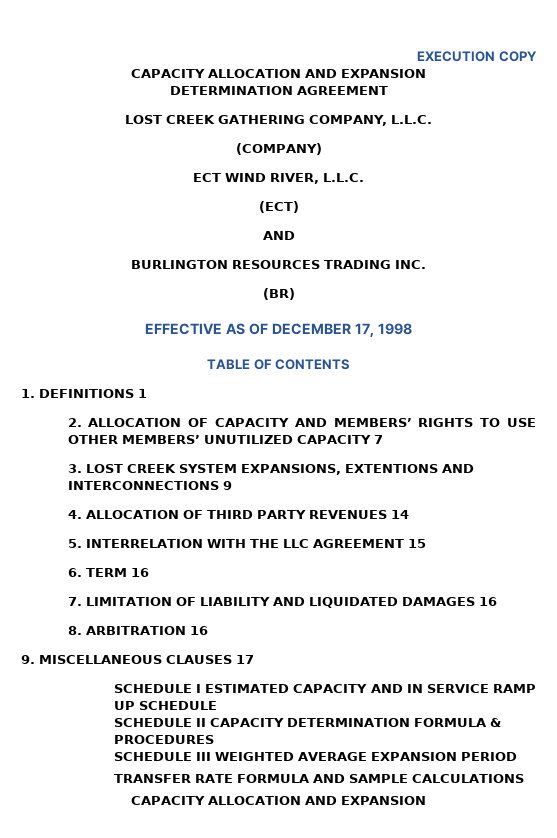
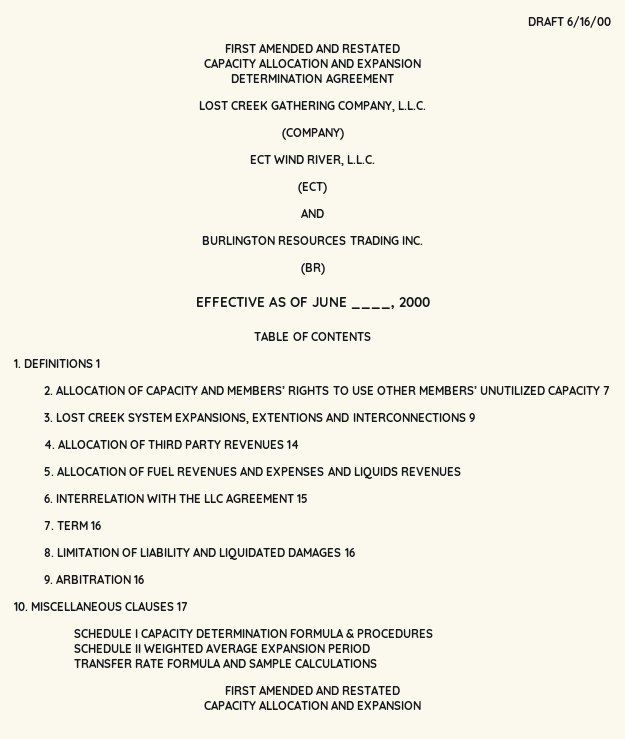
[417,51,537,62] EXECUTION COPY -> [527,16,611,28] [224,43,401,53] DRAFT 6/16/00 // FIRST AMENDED AND RESTATED
[271,323,412,337] DECEMBER 17, 1998 -> [311,297,430,309] JUNE ____, 2000
(82, 543) none -> [56,466,461,479] [43,494,53,503] ALLOCATION OF FUEL REVENUES AND EXPENSES AND LIQUIDS REVENUES // 6.
[67,568,82,577] 6. -> [43,521,54,530] 7.
[67,597,82,606] 7. -> [43,548,54,557] 8.
[67,626,82,635] 8. -> [43,575,53,584] 9.
[21,655,35,664] 9. -> [14,602,28,611] 10.
[205,684,536,693] [114,701,218,710] [114,718,207,727] ESTIMATED CAPACITY AND IN SERVICE RAMP UP SCHEDULE // SCHEDULE II -> (138, 633) none
[196,752,212,761] III -> [134,644,141,653] II
(525, 778) none -> [224,685,401,695] // FIRST AMENDED AND RESTATED

